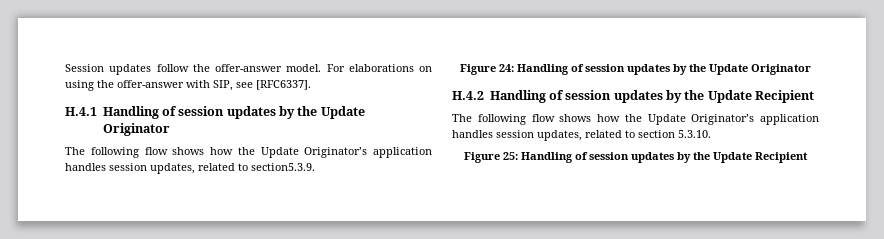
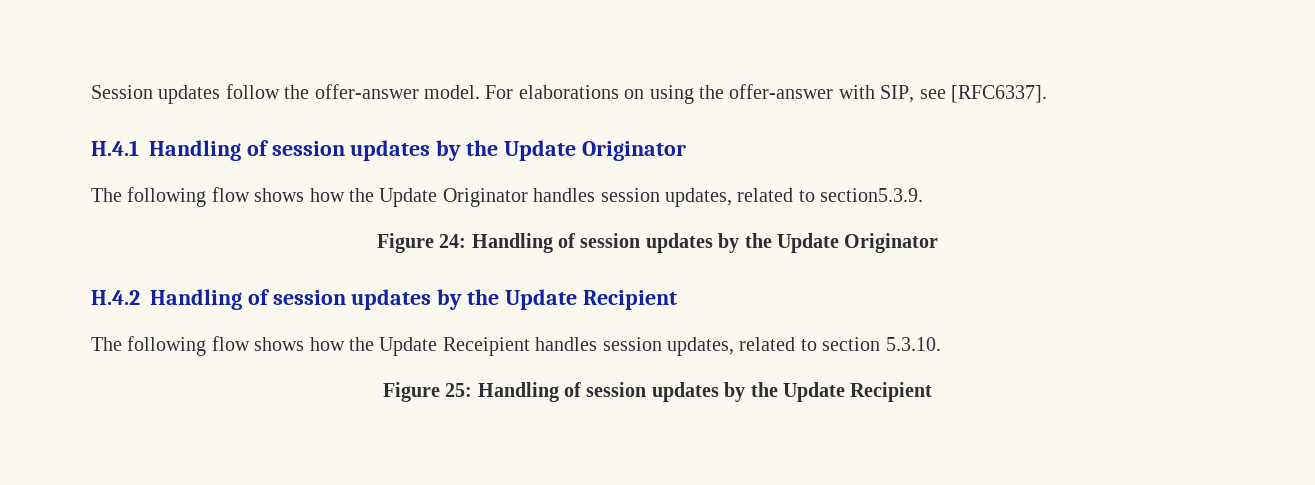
[304,147,432,158] Originator’s application -> [442,188,528,207] Originator
[691,114,819,125] Originator’s application -> [442,337,530,356] Receipient

